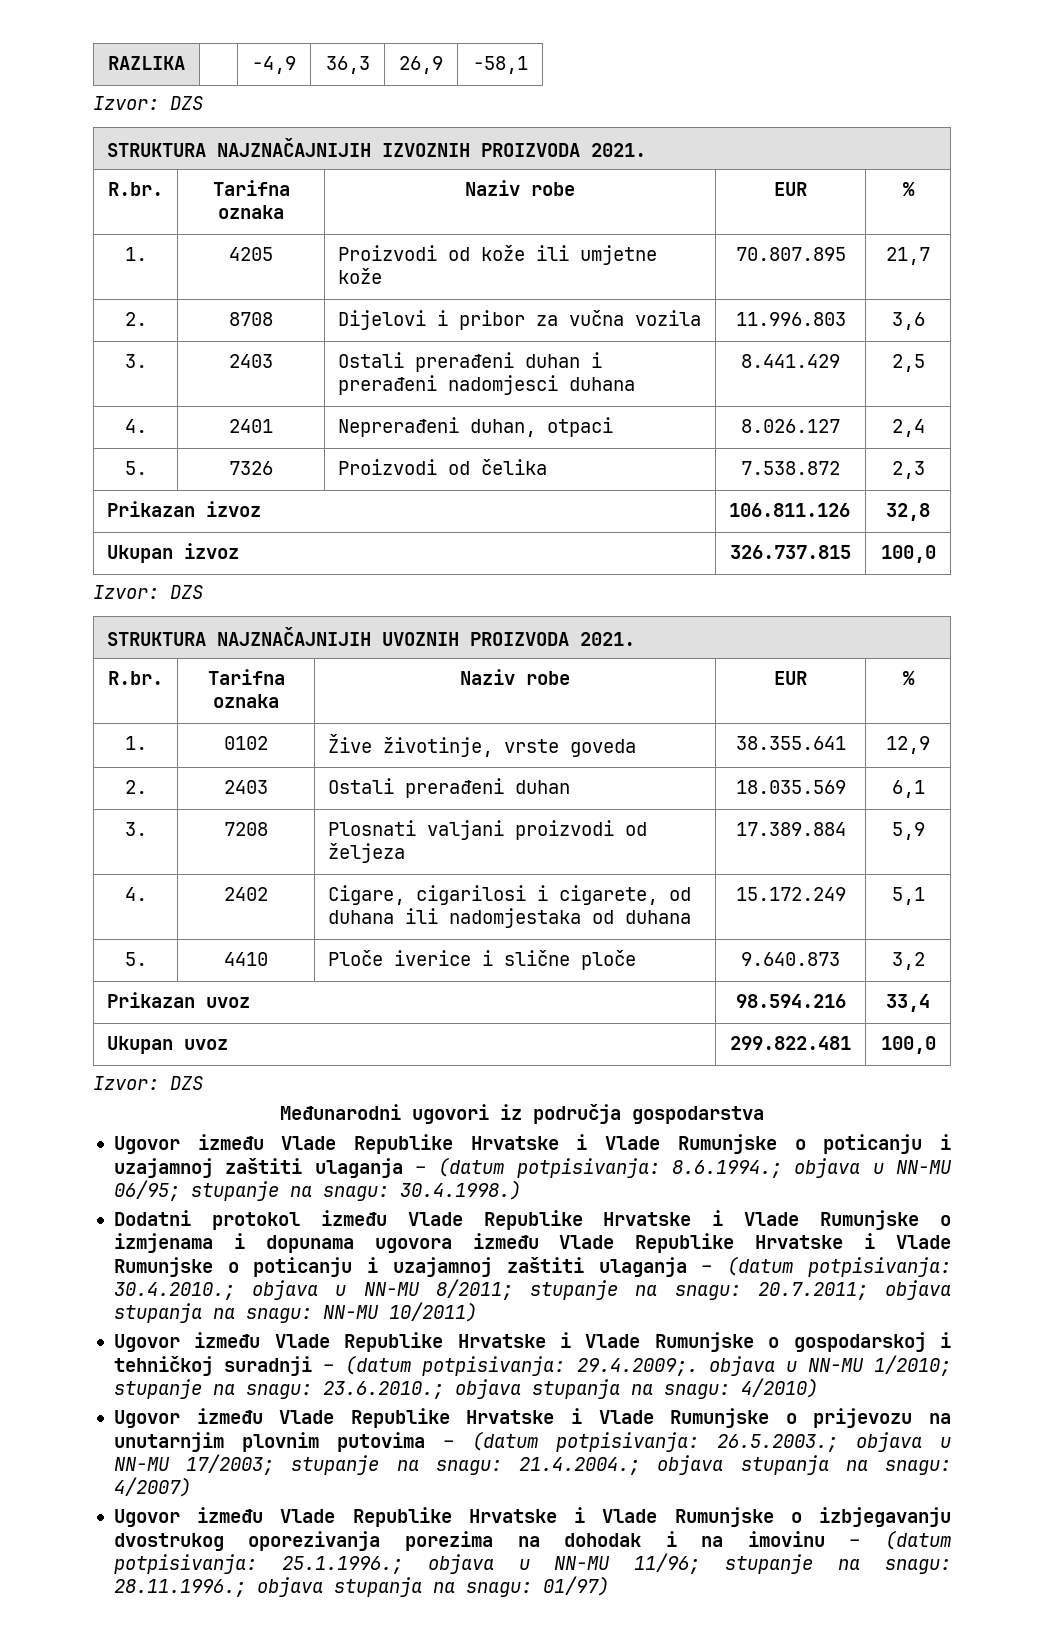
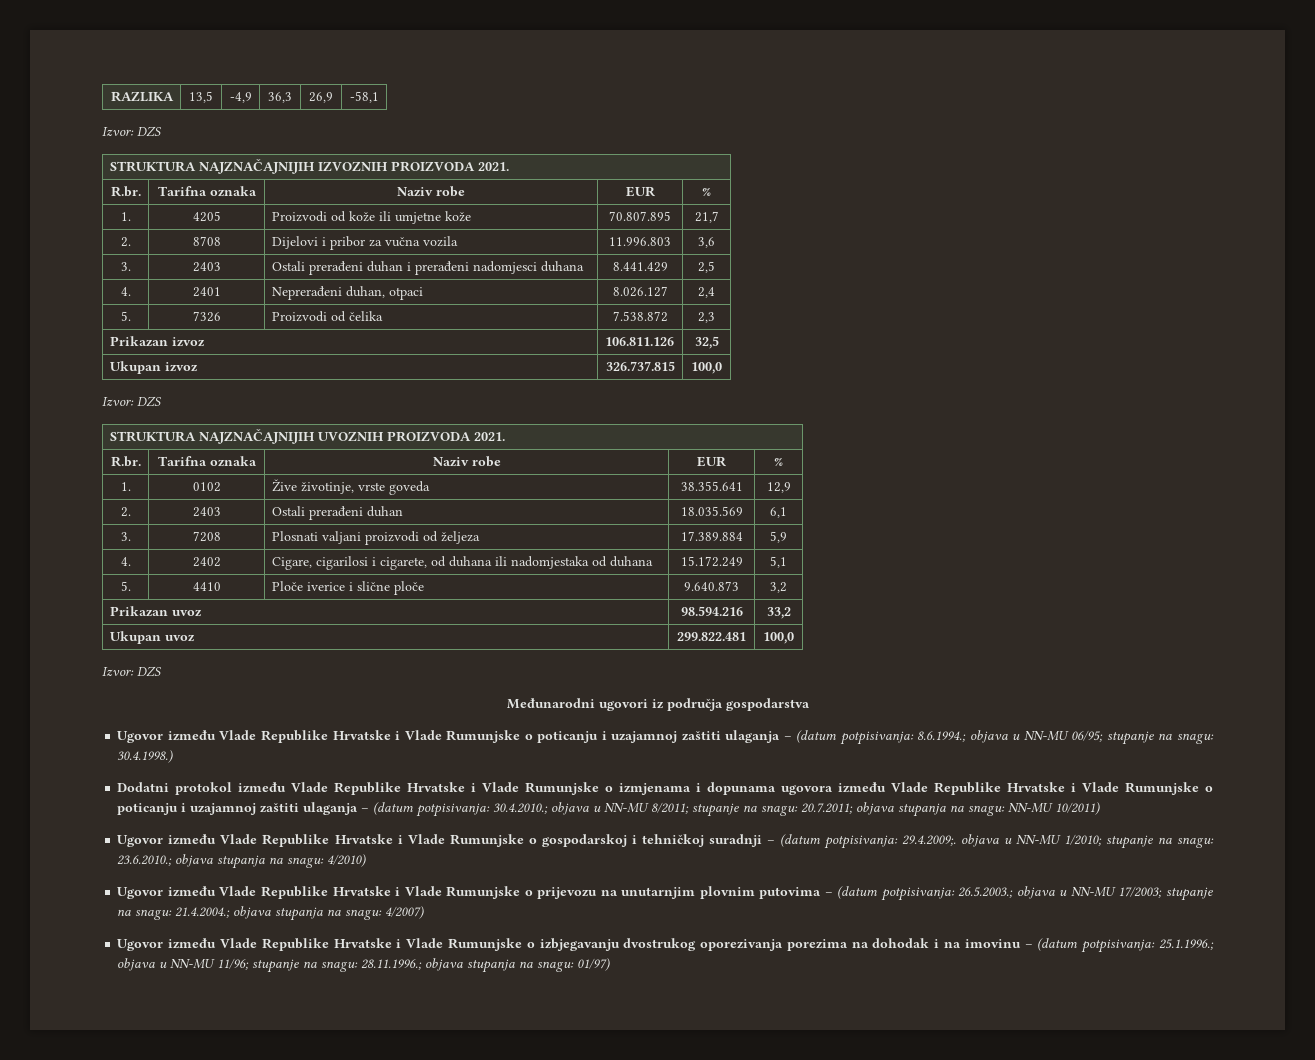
(185, 63) none -> [189,91,213,103] 13,5
[886,503,930,521] 32,8 -> [694,336,719,349] 32,5
[886,994,930,1012] 33,4 -> [766,607,791,619] 33,2

